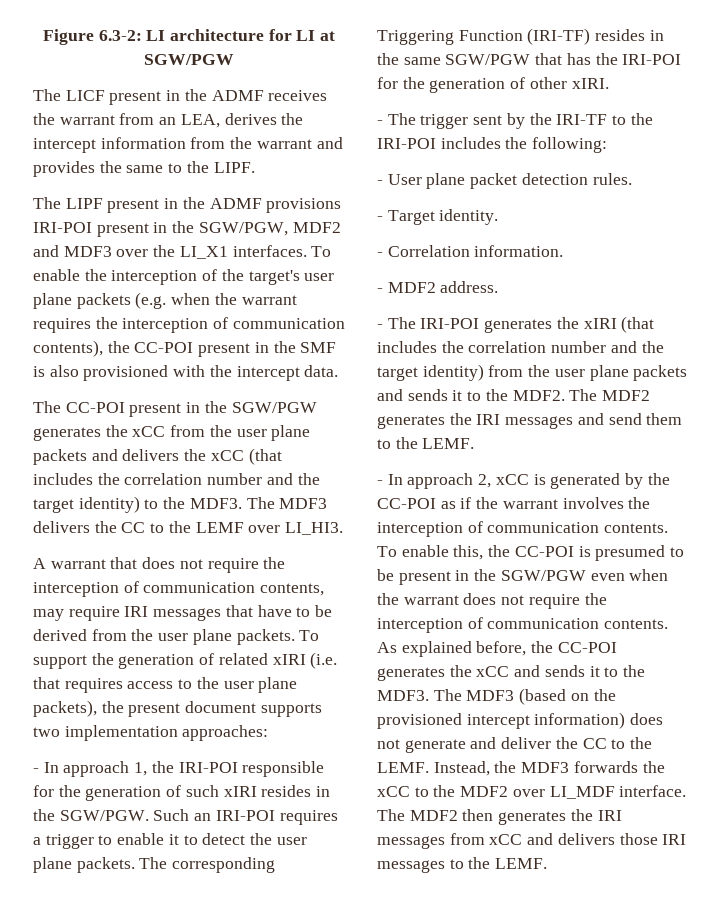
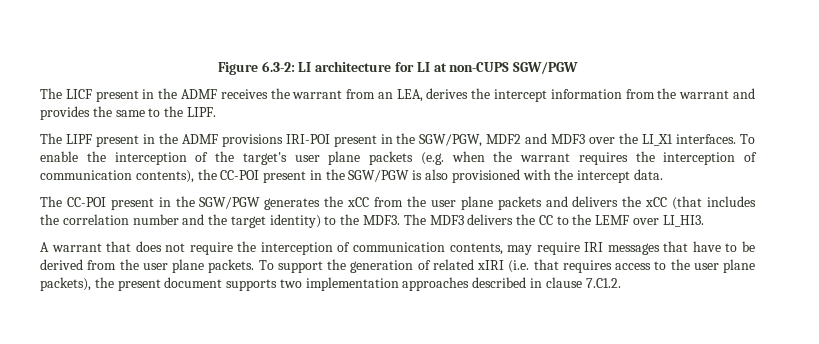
(336, 36) none -> [449,62,510,72] non-CUPS
[300,342,337,353] SMF -> [348,170,410,182] SGW/PGW
[182,725,269,741] [33,761,325,777] [33,785,331,801] [33,809,338,825] [33,833,307,849] [33,857,276,873] [377,28,664,45] [377,53,682,65] [377,77,609,93] [377,113,653,129] [377,137,608,153] [377,173,632,189] [377,209,499,225] [377,245,564,257] [377,281,499,293] [377,316,655,333] [377,341,664,353] [377,364,688,381] [377,389,651,401] [377,413,683,429] [377,437,475,449] [377,473,670,489] [377,497,651,509] [377,521,669,537] [377,545,685,561] [377,569,669,585] [377,593,607,609] [377,617,669,633] [377,641,617,657] [377,665,646,681] [377,688,616,705] [377,712,664,729] [377,737,653,753] [377,761,665,776] [377,785,687,799] [377,809,622,825] [377,833,687,849] [377,857,548,873] approaches: // - In approach 1, the IRI-POI responsible for the generation of such xIRI resides in the SGW/PGW. Such an IRI-POI requires a trigger to enable it to detect the user plane packets. The corresponding Triggering Function (IRI-TF) resides in the same SGW/PGW that has the IRI-POI for the generation of other xIRI. // - The trigger sent by the IRI-TF to the IRI-POI includes the following: // - User plane packet detection rules. // - Target identity. // - Correlation information. // - MDF2 address. // - The IRI-POI generates the xIRI (that includes the correlation number and the target identity) from the user plane packets and sends it to the MDF2. The MDF2 generates the IRI messages and send them to the LEMF. // - In approach 2, xCC is generated by the CC-POI as if the warrant involves the interception of communication contents. To enable this, the CC-POI is presumed to be present in the SGW/PGW even when the warrant does not require the interception of communication contents. As explained before, the CC-POI generates the xCC and sends it to the MDF3. The MDF3 (based on the provisioned intercept information) does not generate and deliver the CC to the LEMF. Instead, the MDF3 forwards the xCC to the MDF2 over LI_MDF interface. The MDF2 then generates the IRI messages from xCC and delivers those IRI messages to the LEMF. -> [402,277,621,291] approaches described in clause 7.C1.2.

